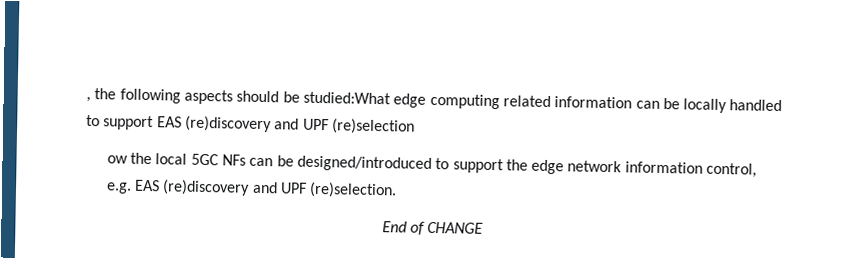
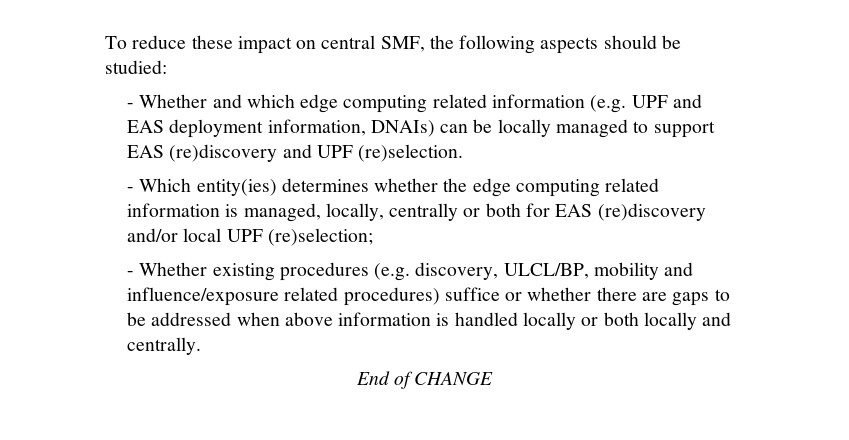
[86,96,91,103] , -> [105,35,425,54] To reduce these impact on central SMF,
[302,91,633,110] studied:What edge computing related information -> [105,60,167,74] [127,94,702,113] [127,119,435,138] studied: // - Whether and which edge computing related information (e.g. UPF and EAS deployment information, DNAIs)
[729,99,783,112] handled -> [555,119,628,138] managed
[331,118,415,135] [106,152,758,178] [105,179,398,199] (re)selection // ow the local 5GC NFs can be designed/introduced to support the edge network information control, e.g. EAS (re)discovery and UPF (re)selection. -> [358,144,464,162] [127,178,660,197] [127,203,706,222] [127,228,373,246] [127,262,694,281] [127,287,730,306] [127,312,732,330] [127,337,202,355] (re)selection. // - Which entity(ies) determines whether the edge computing related information is managed, locally, centrally or both for EAS (re)discovery and/or local UPF (re)selection; // - Whether existing procedures (e.g. discovery, ULCL/BP, mobility and influence/exposure related procedures) suffice or whether there are gaps to be addressed when above information is handled locally or both locally and centrally.

